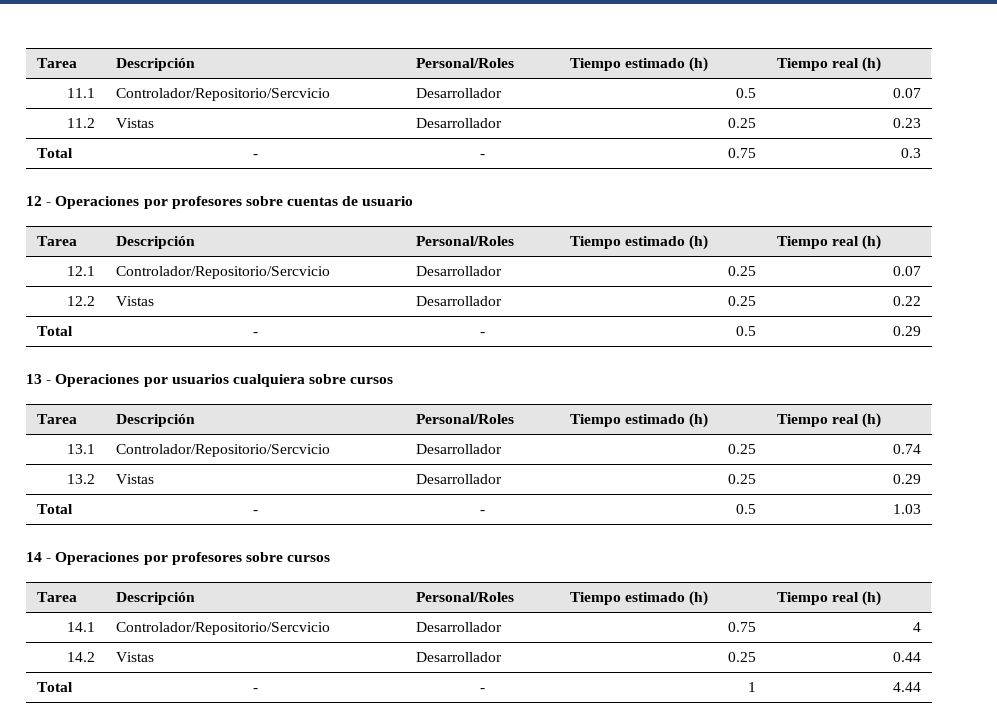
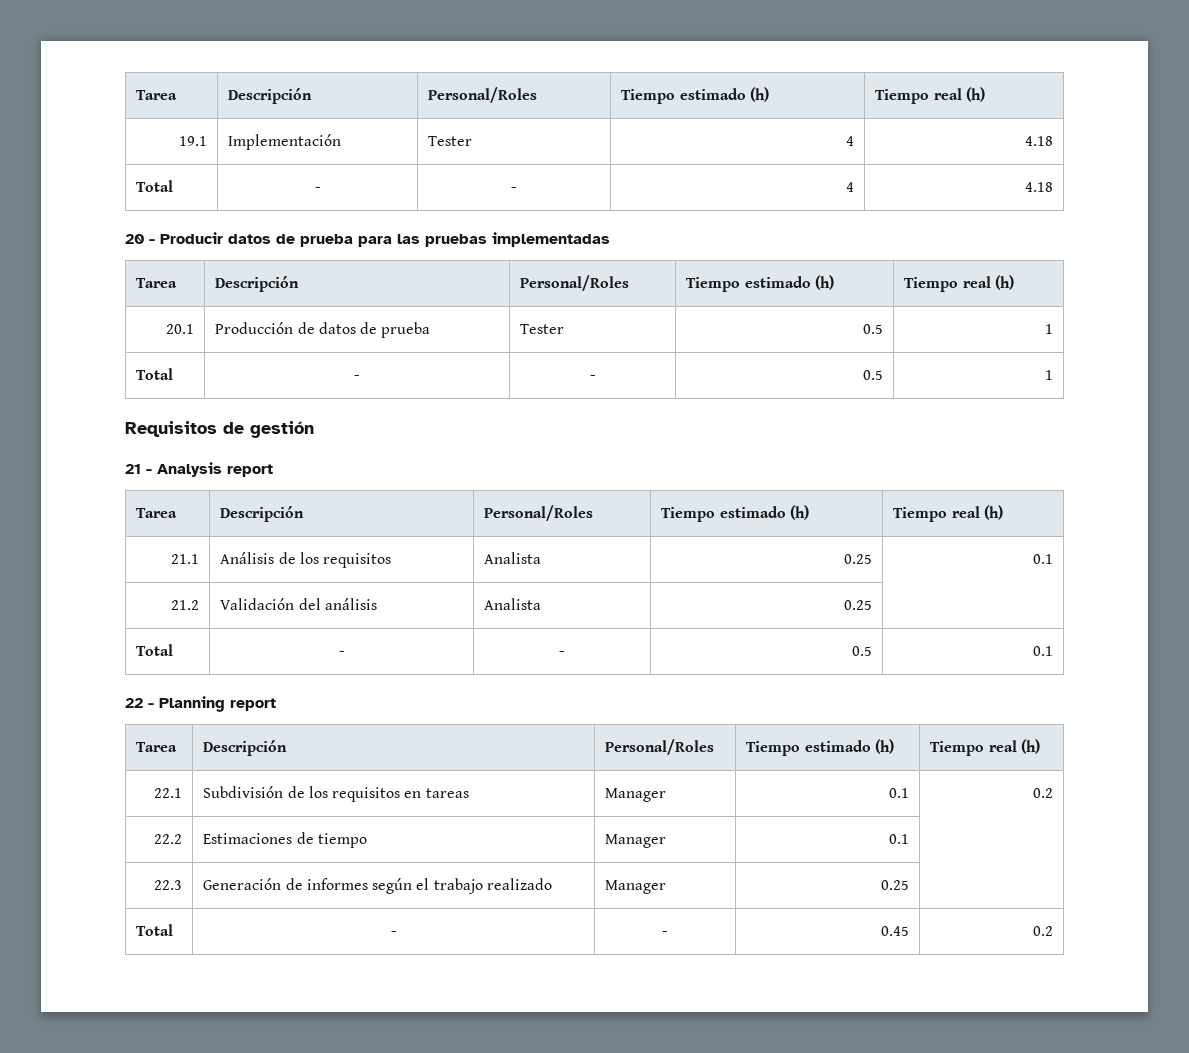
[36,58,77,68] [115,58,195,71] [415,58,514,68] [569,57,709,72] [776,57,882,72] [67,88,96,98] [115,88,330,101] [415,88,502,98] [736,88,757,98] [893,88,922,98] [67,118,96,128] [115,118,154,128] [415,118,502,128] [728,118,757,128] [893,118,922,128] [36,148,73,158] [253,154,258,158] [480,154,485,158] [728,148,757,158] [901,148,922,158] [26,196,414,209] [36,236,77,246] [115,236,195,249] [415,236,514,246] [569,235,709,250] [776,235,882,250] [67,266,96,276] [115,266,330,279] [415,266,502,276] [728,266,757,276] [893,266,922,276] [67,296,96,306] [115,296,154,306] [415,296,502,306] [728,296,757,306] [893,296,922,306] [36,326,73,336] [253,332,258,336] [480,332,485,336] [736,326,757,336] [893,326,922,336] [26,374,394,387] [36,414,77,424] [115,414,195,427] [415,414,514,424] [569,413,709,428] [776,413,882,428] [67,444,96,454] [115,444,330,457] [415,444,502,454] [728,444,757,454] [893,444,922,454] [67,474,96,484] [115,474,154,484] [415,474,502,484] [728,474,757,484] [893,474,922,484] [36,504,73,514] [253,510,258,514] [480,510,485,514] [736,504,757,514] [893,504,922,514] [26,552,331,565] [36,592,77,602] [115,592,195,605] [415,592,514,602] [569,591,709,606] [776,591,882,606] [67,622,96,632] [115,622,330,635] [415,622,502,632] [728,622,757,632] [913,622,922,632] [67,652,96,662] [115,652,154,662] [415,652,502,662] [728,652,757,662] [893,652,922,662] [36,682,73,692] [253,688,258,692] [480,688,485,692] [748,682,757,692] [893,682,922,692] Tarea | Descripción | Personal/Roles | Tiempo estimado (h) | Tiempo real (h) // 11.1 | Controlador/Repositorio/Sercvicio | Desarrollador | 0.5 | 0.07 // 11.2 | Vistas | Desarrollador | 0.25 | 0.23 // Total | - | - | 0.75 | 0.3 // 12 - Operaciones por profesores sobre cuentas de usuario // Tarea | Descripción | Personal/Roles | Tiempo estimado (h) | Tiempo real (h) // 12.1 | Controlador/Repositorio/Sercvicio | Desarrollador | 0.25 | 0.07 // 12.2 | Vistas | Desarrollador | 0.25 | 0.22 // Total | - | - | 0.5 | 0.29 // 13 - Operaciones por usuarios cualquiera sobre cursos // Tarea | Descripción | Personal/Roles | Tiempo estimado (h) | Tiempo real (h) // 13.1 | Controlador/Repositorio/Sercvicio | Desarrollador | 0.25 | 0.74 // 13.2 | Vistas | Desarrollador | 0.25 | 0.29 // Total | - | - | 0.5 | 1.03 // 14 - Operaciones por profesores sobre cursos // Tarea | Descripción | Personal/Roles | Tiempo estimado (h) | Tiempo real (h) // 14.1 | Controlador/Repositorio/Sercvicio | Desarrollador | 0.75 | 4 // 14.2 | Vistas | Desarrollador | 0.25 | 0.44 // Total | - | - | 1 | 4.44 -> [136,90,178,100] [228,88,313,104] [428,87,538,103] [621,87,769,104] [875,87,985,104] [178,136,207,146] [228,134,342,150] [428,136,473,146] [845,136,854,146] [1024,136,1053,146] [136,180,174,192] [314,187,321,192] [511,187,517,192] [845,182,854,192] [1024,182,1053,192] [125,232,610,247] [136,278,178,288] [215,276,300,292] [520,275,630,291] [686,275,834,292] [904,275,1014,292] [165,324,194,334] [215,322,431,338] [520,324,565,334] [862,324,883,334] [1044,324,1053,334] [136,368,174,380] [354,375,360,380] [589,375,596,380] [862,370,883,380] [1044,370,1053,380] [125,421,314,438] [125,462,273,477] [136,508,178,518] [220,506,305,522] [484,505,594,521] [661,505,809,522] [893,505,1003,522] [170,554,199,564] [220,552,392,568] [484,552,542,564] [843,554,872,564] [1032,554,1053,564] [170,600,199,610] [220,598,377,610] [484,598,542,610] [843,600,872,610] [136,644,174,656] [338,651,345,656] [559,651,565,656] [851,646,872,656] [1032,646,1053,656] [125,696,276,712] [136,742,178,752] [203,740,288,756] [605,739,715,755] [746,739,894,756] [930,739,1040,756] [153,788,182,798] [203,786,469,802] [605,788,667,802] [888,788,909,798] [1032,788,1053,798] [153,834,182,844] [203,832,367,848] [605,834,667,848] [888,834,909,844] [153,880,182,890] [203,878,553,894] [605,880,667,894] [880,880,909,890] [136,924,174,936] [390,931,397,936] [662,931,668,936] [880,926,909,936] [1032,926,1053,936] Tarea | Descripción | Personal/Roles | Tiempo estimado (h) | Tiempo real (h) // 19.1 | Implementación | Tester | 4 | 4.18 // Total | - | - | 4 | 4.18 // 20 - Producir datos de prueba para las pruebas implementadas // Tarea | Descripción | Personal/Roles | Tiempo estimado (h) | Tiempo real (h) // 20.1 | Producción de datos de prueba | Tester | 0.5 | 1 // Total | - | - | 0.5 | 1 // Requisitos de gestión // 21 - Analysis report // Tarea | Descripción | Personal/Roles | Tiempo estimado (h) | Tiempo real (h) // 21.1 | Análisis de los requisitos | Analista | 0.25 | 0.1 // 21.2 | Validación del análisis | Analista | 0.25 | // Total | - | - | 0.5 | 0.1 // 22 - Planning report // Tarea | Descripción | Personal/Roles | Tiempo estimado (h) | Tiempo real (h) // 22.1 | Subdivisión de los requisitos en tareas | Manager | 0.1 | 0.2 // 22.2 | Estimaciones de tiempo | Manager | 0.1 | // 22.3 | Generación de informes según el trabajo realizado | Manager | 0.25 | // Total | - | - | 0.45 | 0.2

